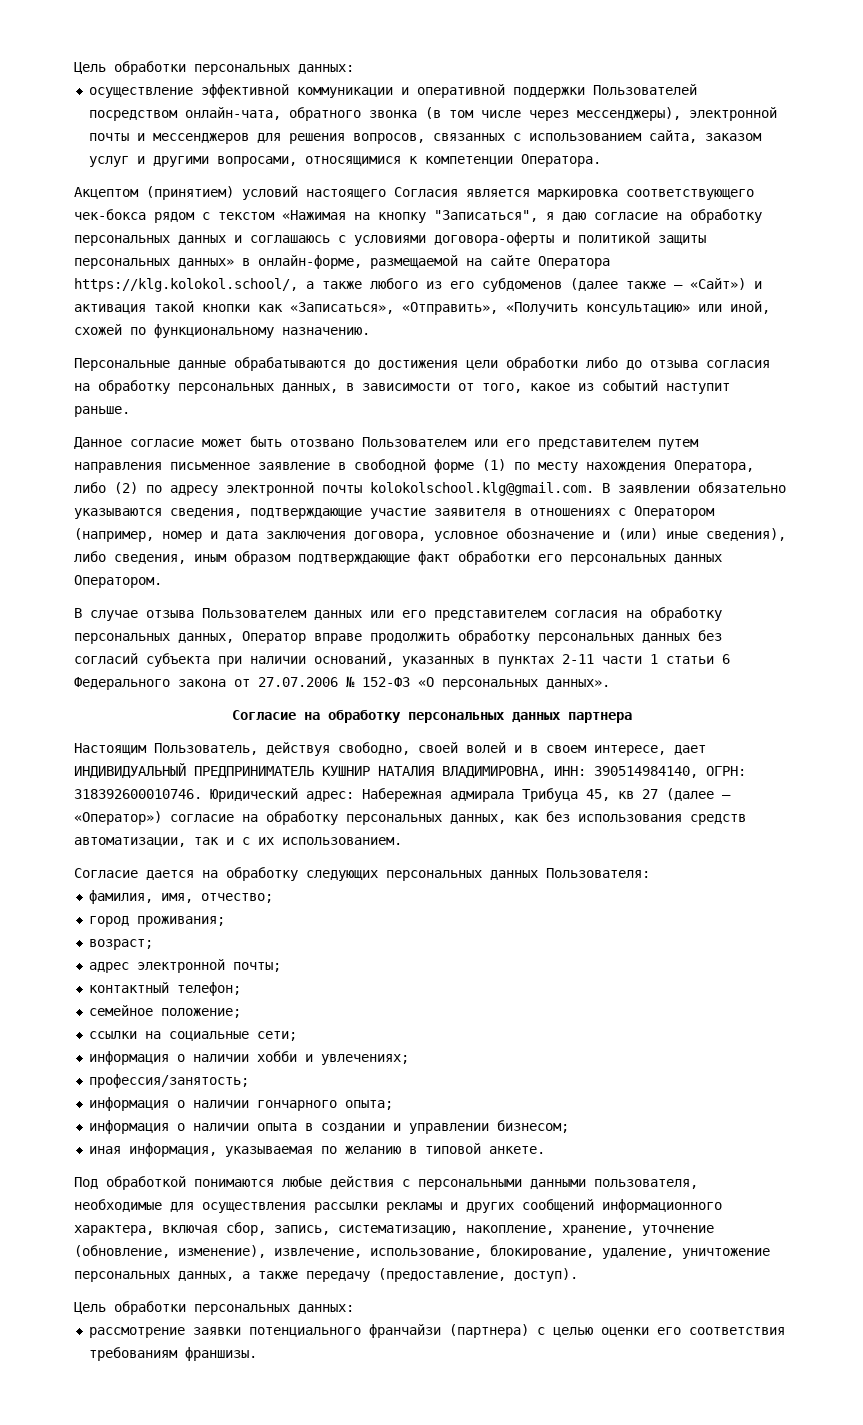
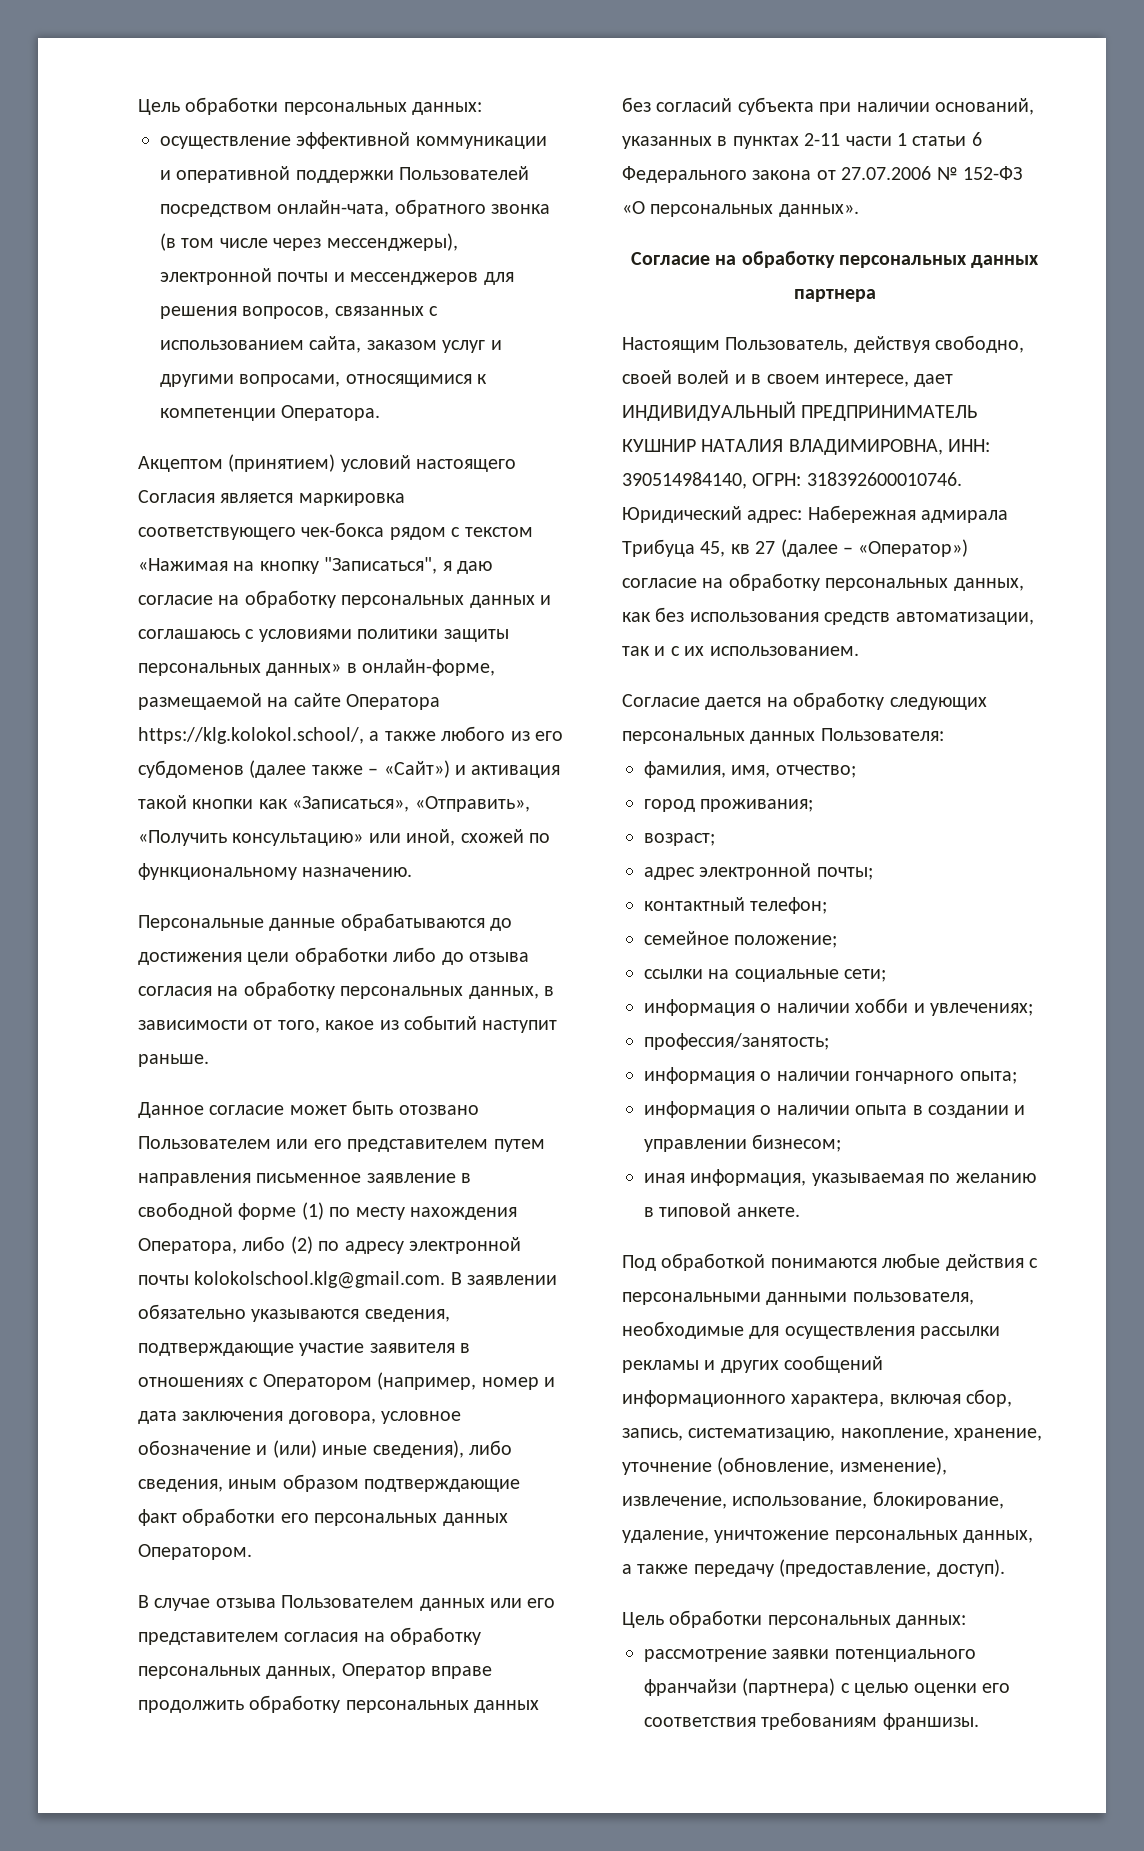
[434,232,650,246] договора-оферты и политикой -> [357,629,439,639] политики

